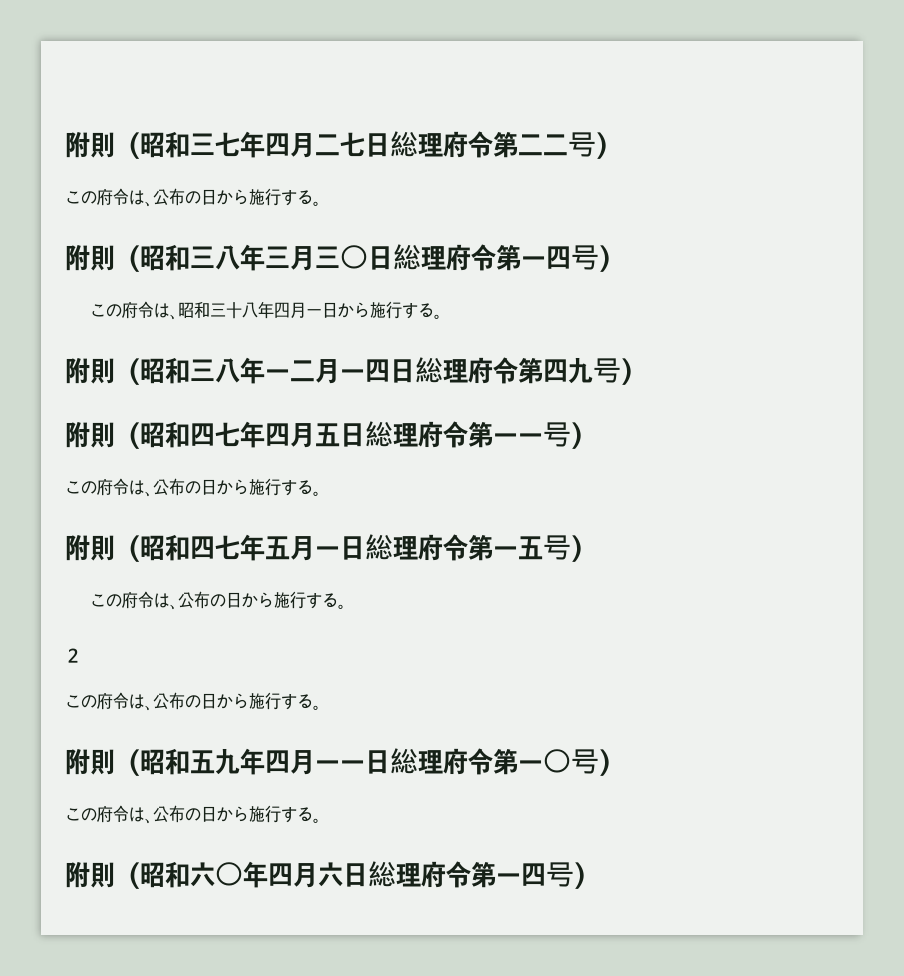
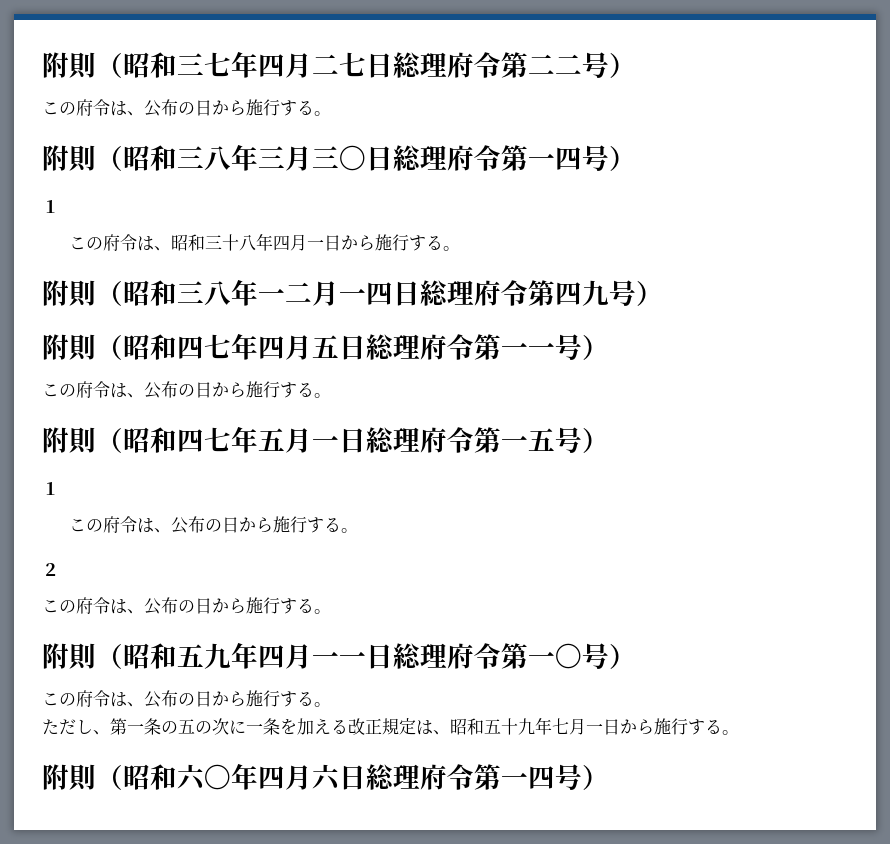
(624, 258) none -> [42,200,59,213] // １
(596, 548) none -> [42,482,59,495] // １
(321, 820) none -> [42,717,739,735] // ただし、第一条の五の次に一条を加える改正規定は、昭和五十九年七月一日から施行する。

